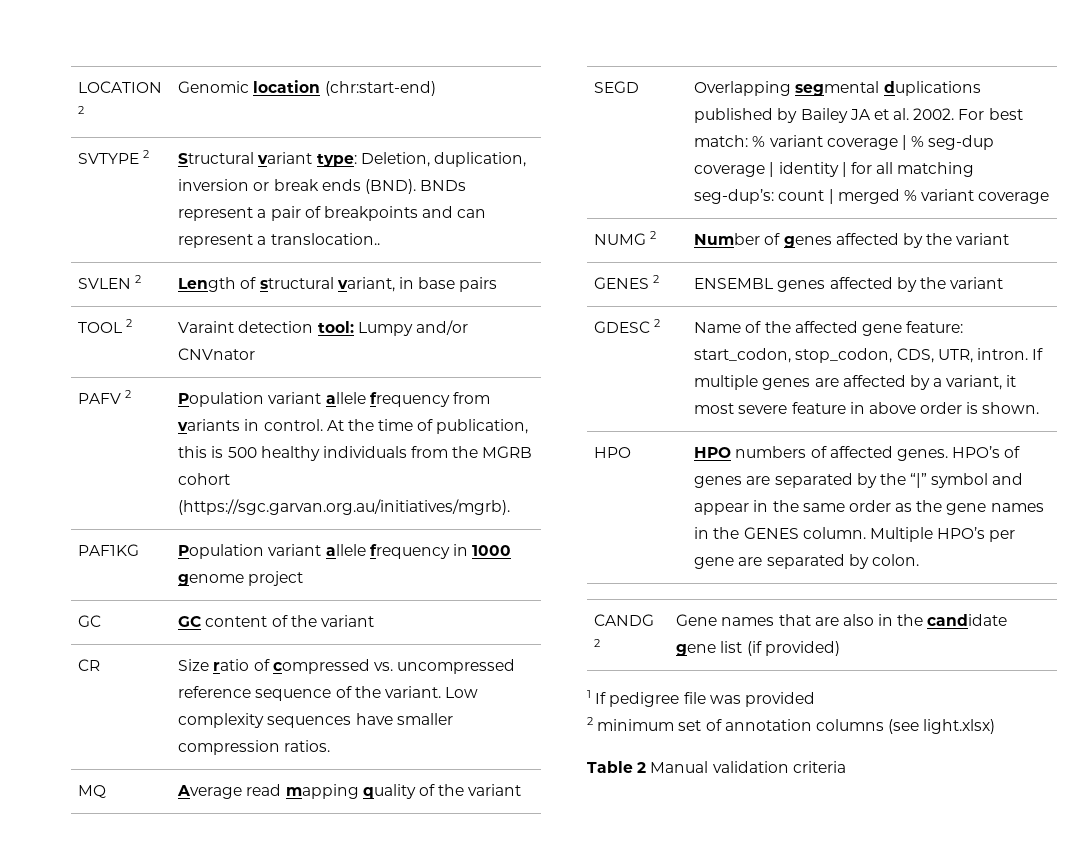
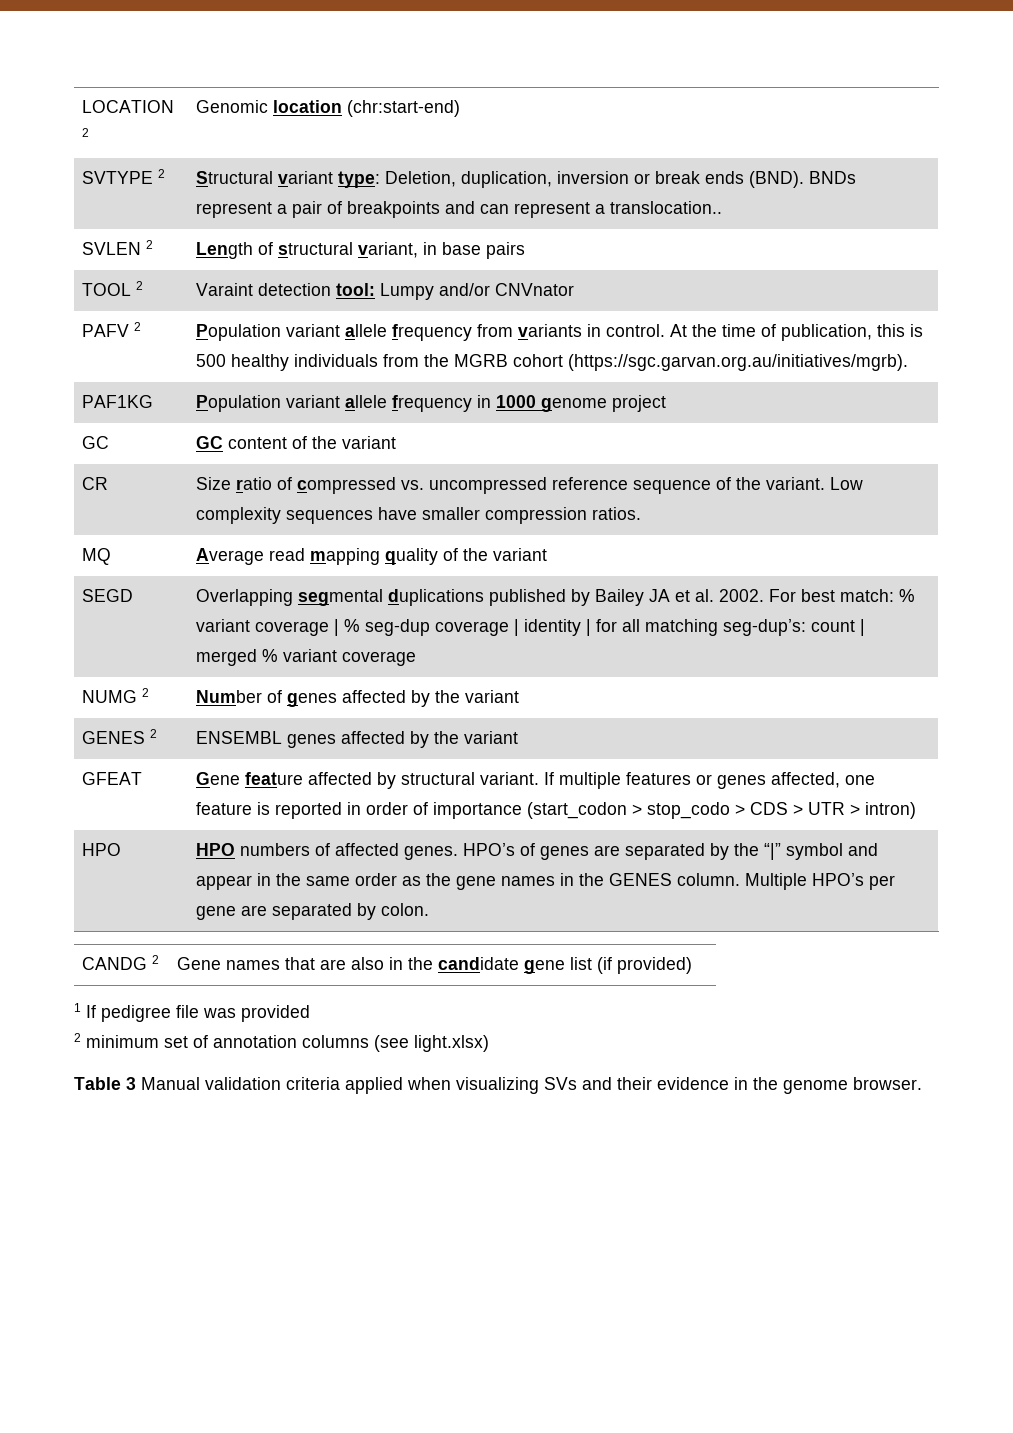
[594,319,661,333] [694,321,964,336] [694,348,1044,363] [694,375,1017,390] [694,402,1040,414] GDESC 2 | Name of the affected gene feature: start_codon, stop_codon, CDS, UTR, intron. If multiple genes are affected by a variant, it most severe feature in above order is shown. -> [82,772,143,785] [196,772,876,789] [196,802,917,819] GFEAT | Gene feature affected by structural variant. If multiple features or genes affected, one feature is reported in order of importance (start_codon > stop_codo > CDS > UTR > intron)
[637,762,647,773] 2 -> [126,1077,136,1090] 3
(846, 767) none -> [345,1077,922,1094] applied when visualizing SVs and their evidence in the genome browser.

